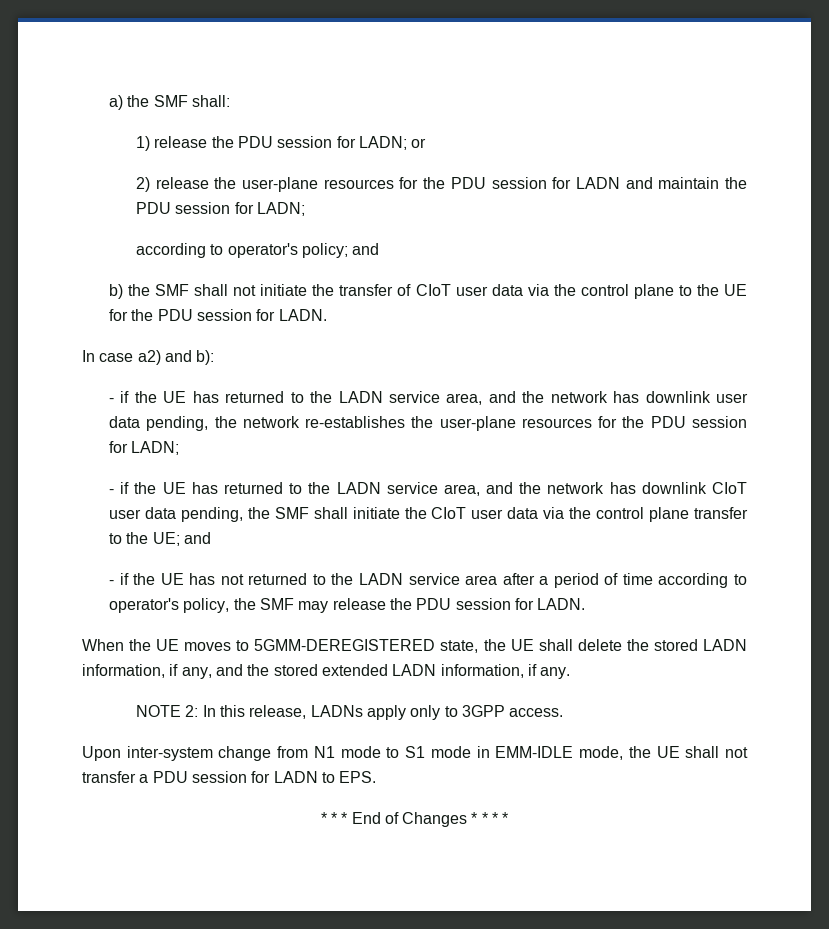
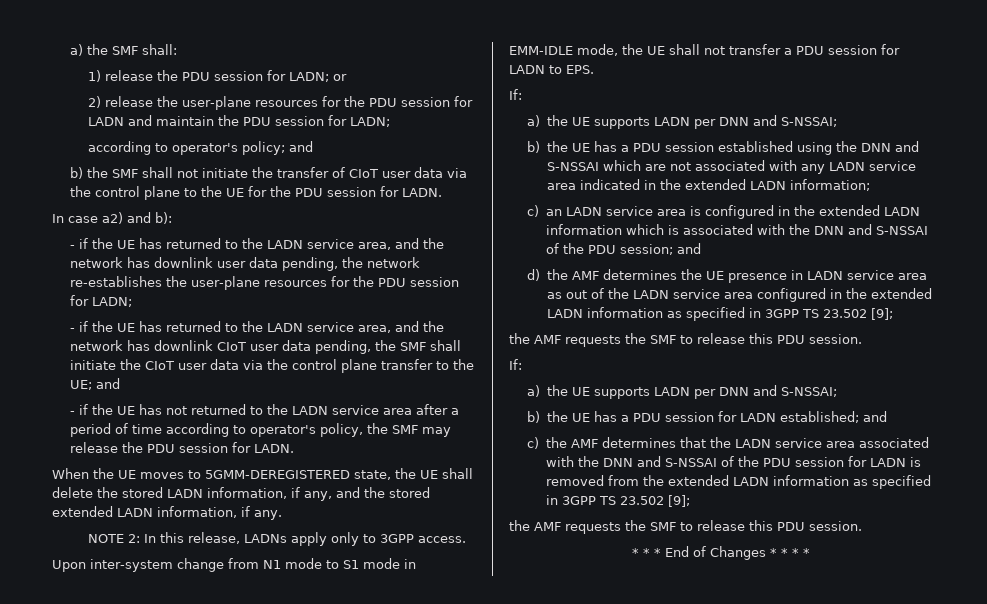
(377, 777) none -> [509,89,522,100] [527,115,837,129] [527,141,919,155] [546,160,916,174] [546,179,870,191] [527,205,920,219] [545,224,928,235] [545,243,701,255] [527,269,927,283] [546,288,932,302] [546,307,893,321] [509,333,862,347] [509,359,522,370] [527,385,837,399] [527,411,887,423] [527,437,929,449] [545,456,921,467] [545,475,931,489] [545,495,690,507] [509,520,862,534] // If: // a) the UE supports LADN per DNN and S-NSSAI; // b) the UE has a PDU session established using the DNN and S-NSSAI which are not associated with any LADN service area indicated in the extended LADN information; // c) an LADN service area is configured in the extended LADN information which is associated with the DNN and S-NSSAI of the PDU session; and // d) the AMF determines the UE presence in LADN service area as out of the LADN service area configured in the extended LADN information as specified in 3GPP TS 23.502 [9]; // the AMF requests the SMF to release this PDU session. // If: // a) the UE supports LADN per DNN and S-NSSAI; // b) the UE has a PDU session for LADN established; and // c) the AMF determines that the LADN service area associated with the DNN and S-NSSAI of the PDU session for LADN is removed from the extended LADN information as specified in 3GPP TS 23.502 [9]; // the AMF requests the SMF to release this PDU session.

